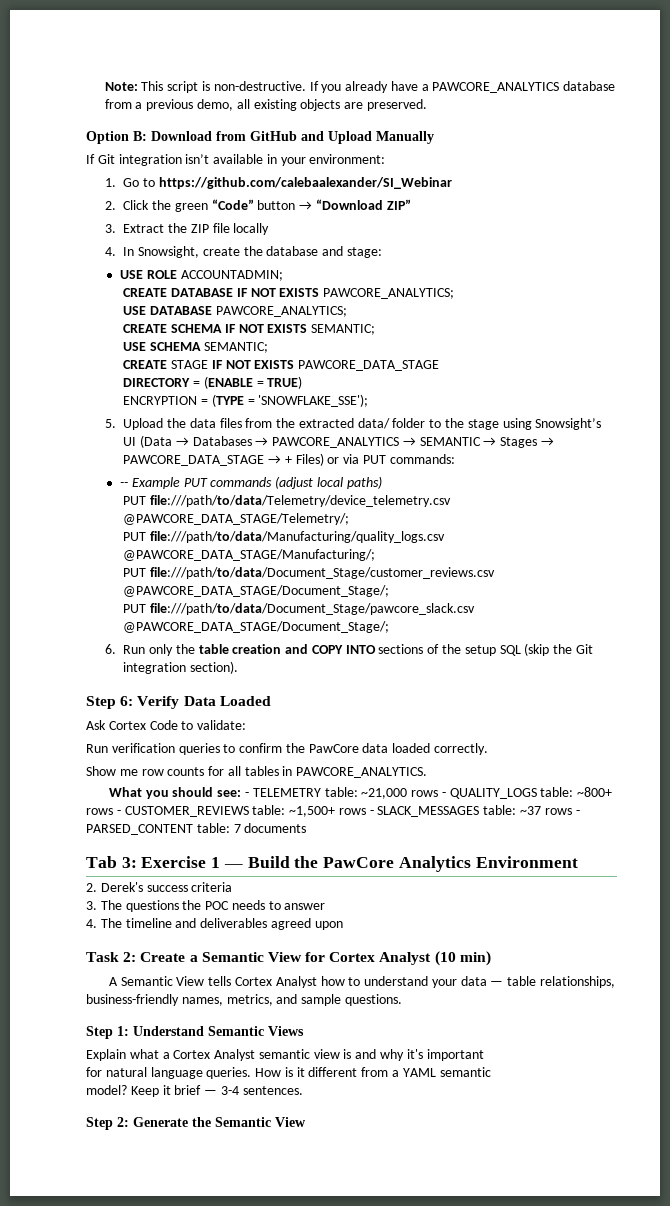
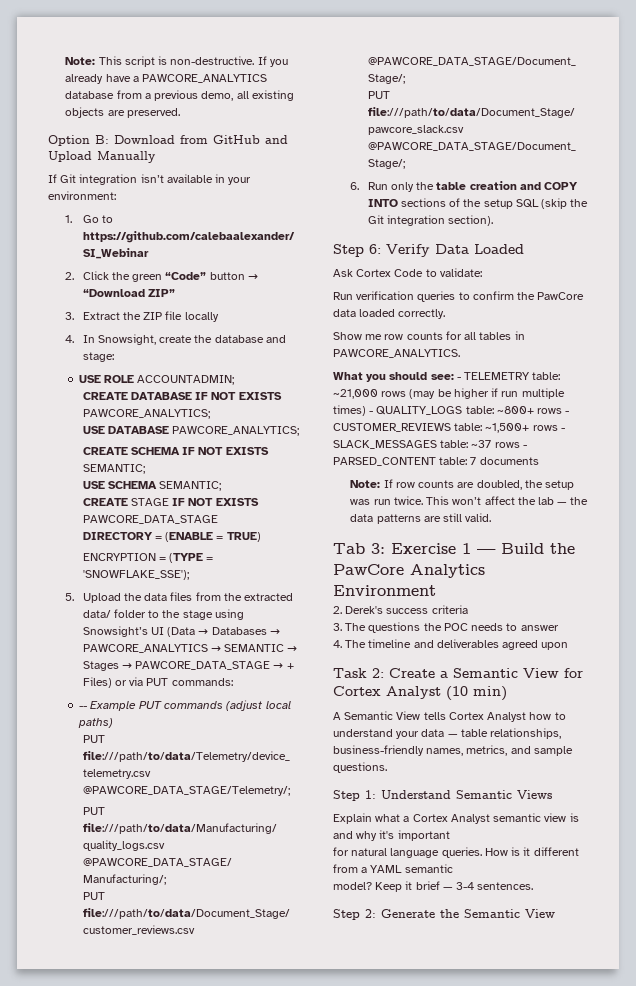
(439, 793) none -> [409,388,565,399] [333,405,366,416] (may be higher if run multiple times)
(307, 828) none -> [350,479,575,490] [350,496,589,505] [350,513,492,524] // Note: If row counts are doubled, the setup was run twice. This won’t affect the lab — the data patterns are still valid.

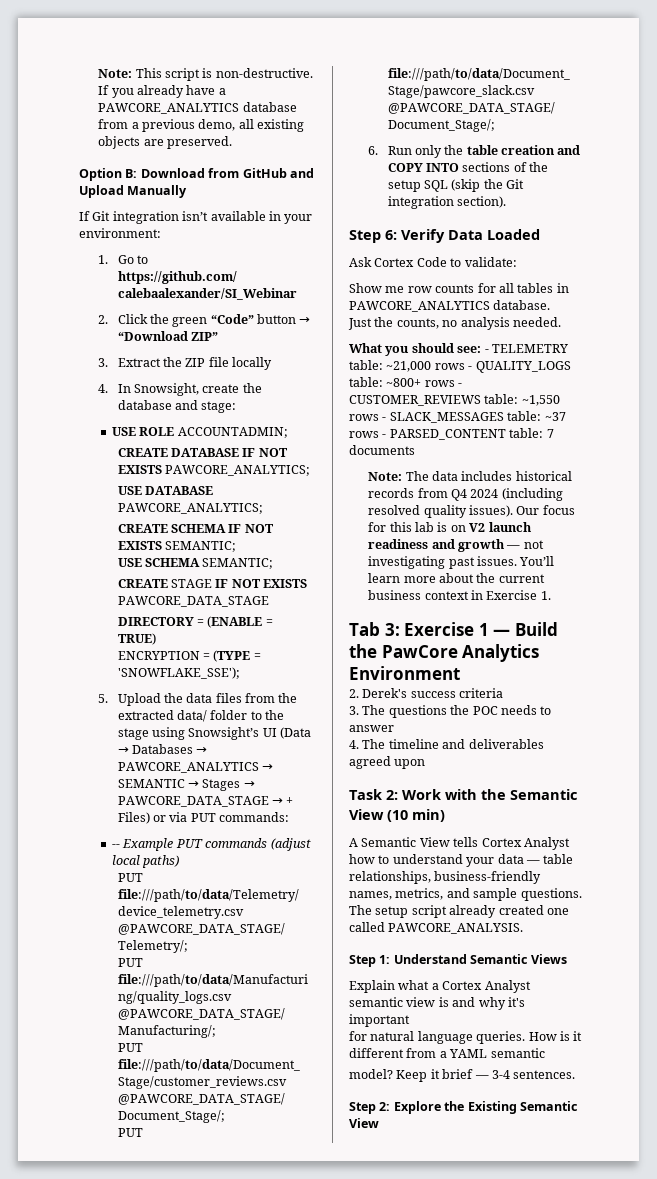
[333,291,585,302] [333,309,446,319] // Run verification queries to confirm the PawCore data loaded correctly. -> (517, 262) none
[333,349,460,358] PAWCORE_ANALYTICS. -> [349,300,551,312] [348,317,561,330] PAWCORE_ANALYTICS database. // Just the counts, no analysis needed.
[409,388,565,399] [333,405,366,416] (may be higher if run multiple times) -> (465, 366) none
[485,423,530,433] ~1,500+ -> [521,395,560,406] ~1,550
[383,479,575,490] [350,496,589,505] [350,513,492,524] If row counts are doubled, the setup was run twice. This won’t affect the lab — the data patterns are still valid. -> [405,471,572,481] [368,488,563,501] [368,505,575,518] [368,522,532,532] [368,539,544,552] [368,556,555,569] [368,573,545,583] [368,590,551,600] The data includes historical records from Q4 2024 (including resolved quality issues). Our focus for this lab is on V2 launch readiness and growth — not investigating past issues. You’ll learn more about the current business context in Exercise 1.
[389,668,583,678] [333,686,441,699] Create a Semantic View for Cortex Analyst -> [402,789,577,800] [349,809,384,820] Work with the Semantic View
(387, 767) none -> [349,905,569,918] [349,922,524,934] The setup script already created one called PAWCORE_ANALYSIS.
[381,909,459,918] Generate the -> [393,1101,517,1114] Explore the Existing

